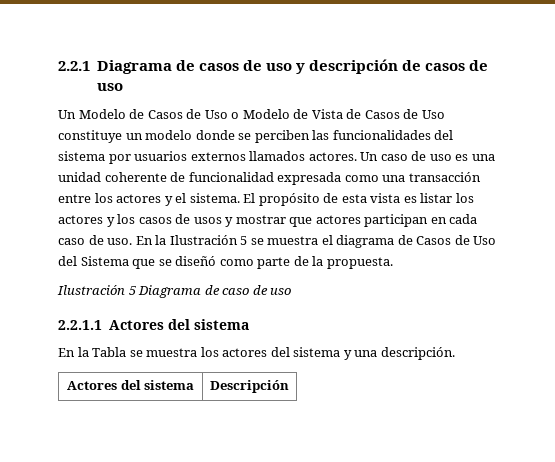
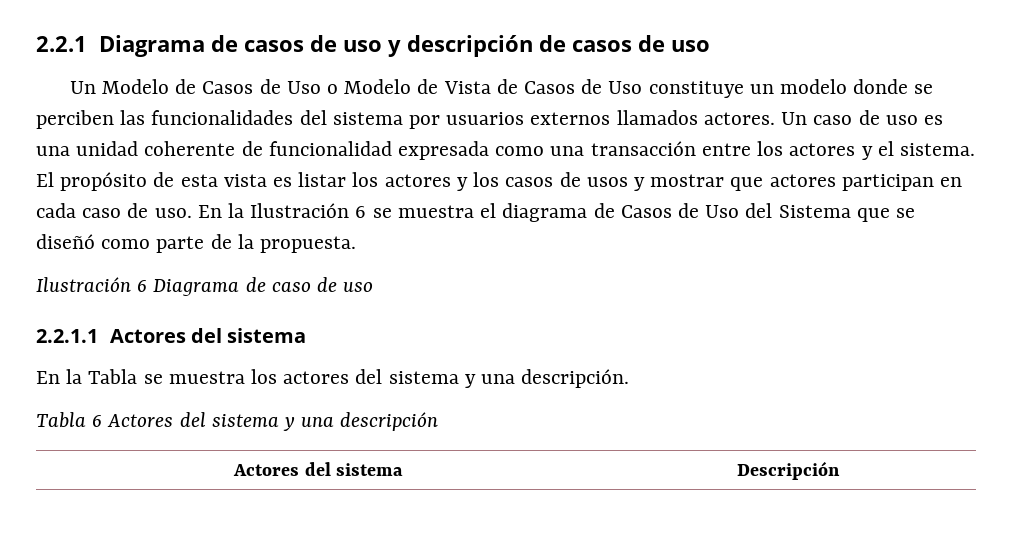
[240,236,248,245] 5 -> [355,206,367,218] 6
[128,286,136,295] 5 -> [137,280,148,292] 6
(455, 353) none -> [36,412,439,431] // Tabla 6 Actores del sistema y una descripción

